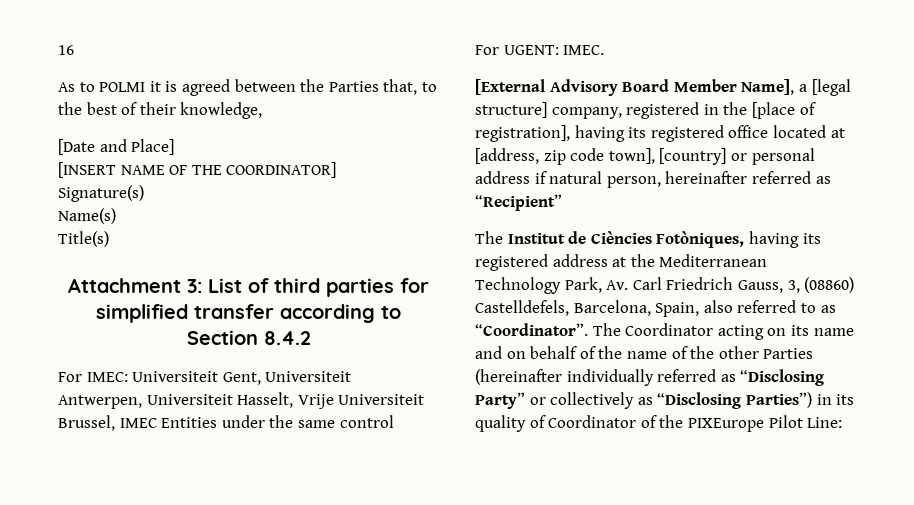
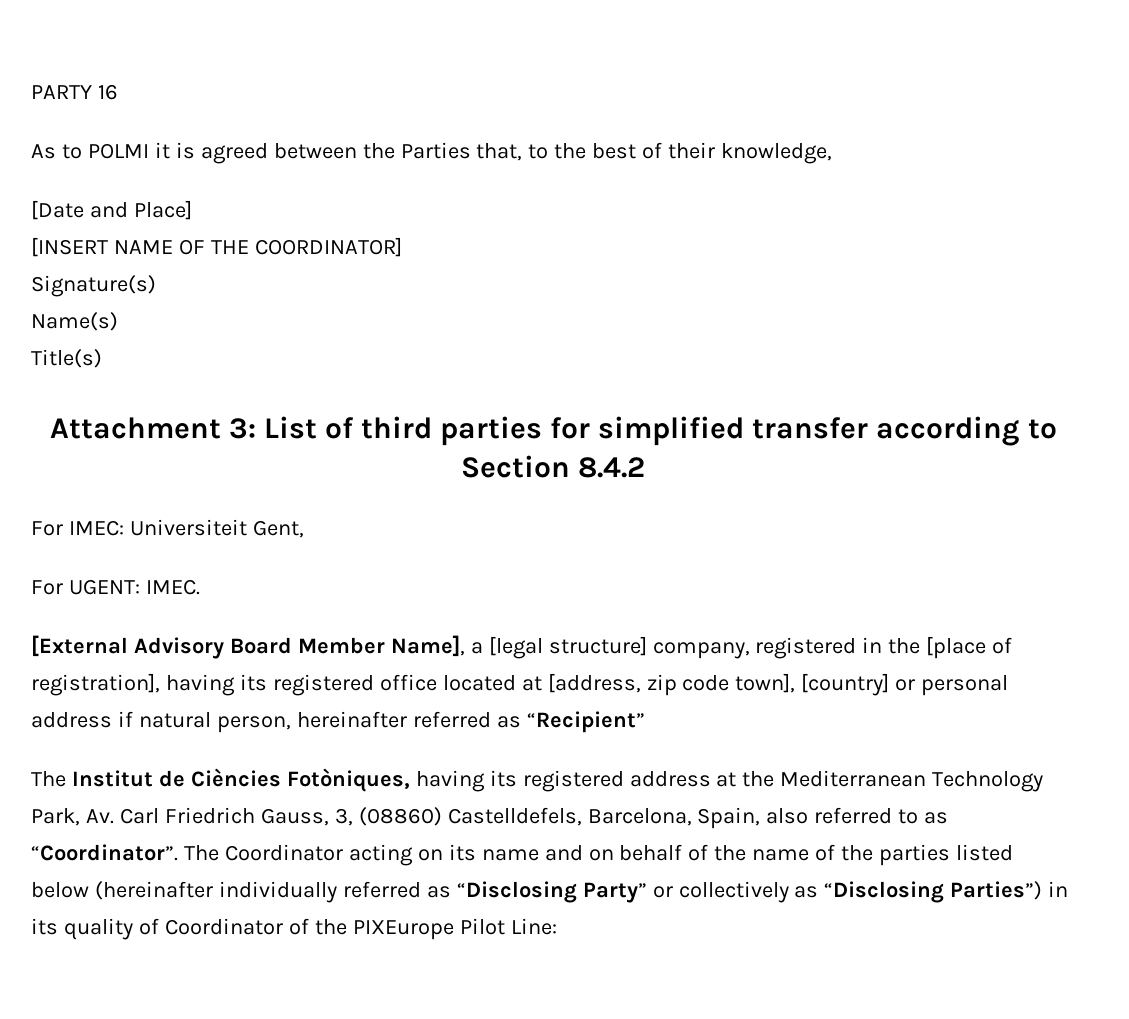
(58, 50) none -> [31,85,92,99] PARTY
[265,371,352,382] [58,392,425,409] [58,415,394,431] Universiteit Antwerpen, Universiteit Hasselt, Vrije Universiteit Brussel, IMEC Entities under the same control -> (304, 529) none
[718,346,814,359] other Parties -> [879,844,1014,866] [31,882,89,898] parties listed below

